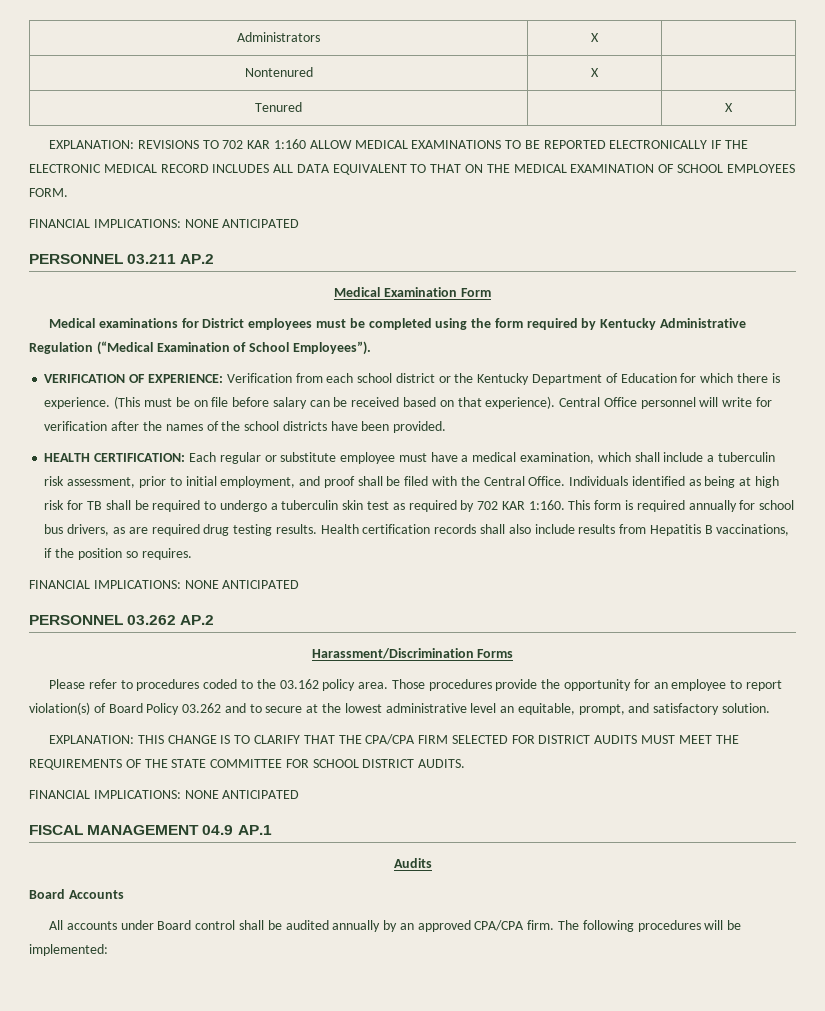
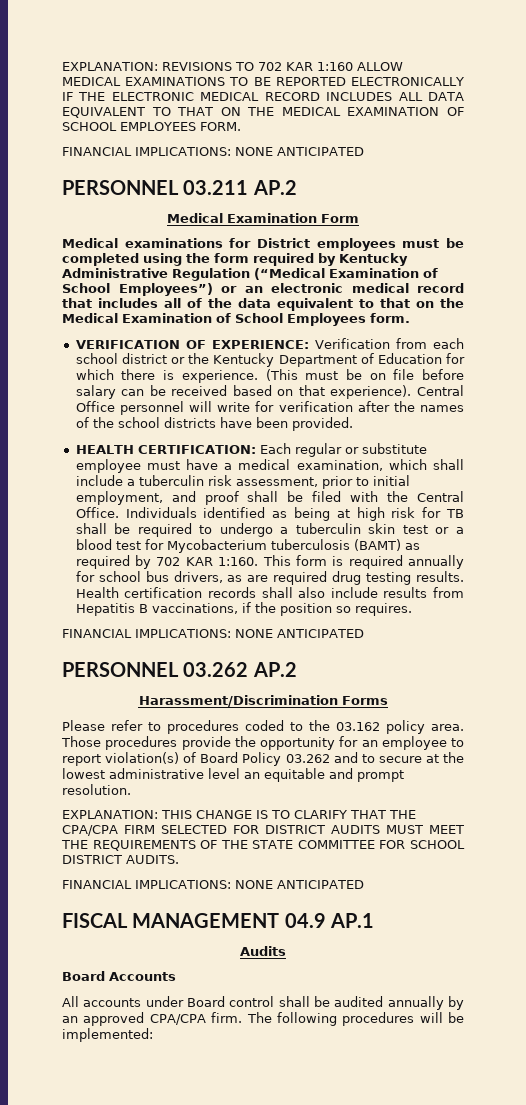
[237,32,320,42] [591,33,599,42] [244,67,313,77] [591,68,599,77] [255,102,302,112] [725,103,733,112] Administrators | X | // Nontenured | X | // Tenured | | X // -> (62, 66) none
[292,341,371,355] Employees”). -> [118,283,464,296] [62,298,464,311] [62,313,410,326] Employees”) or an electronic medical record that includes all of the data equivalent to that on the Medical Examination of School Employees form.
(389, 505) none -> [435,527,464,534] [75,539,401,553] or a blood test for Mycobacterium tuberculosis (BAMT)
[517,703,771,715] equitable, prompt, and satisfactory solution. -> [264,768,404,782] [62,784,131,795] equitable and prompt resolution.

